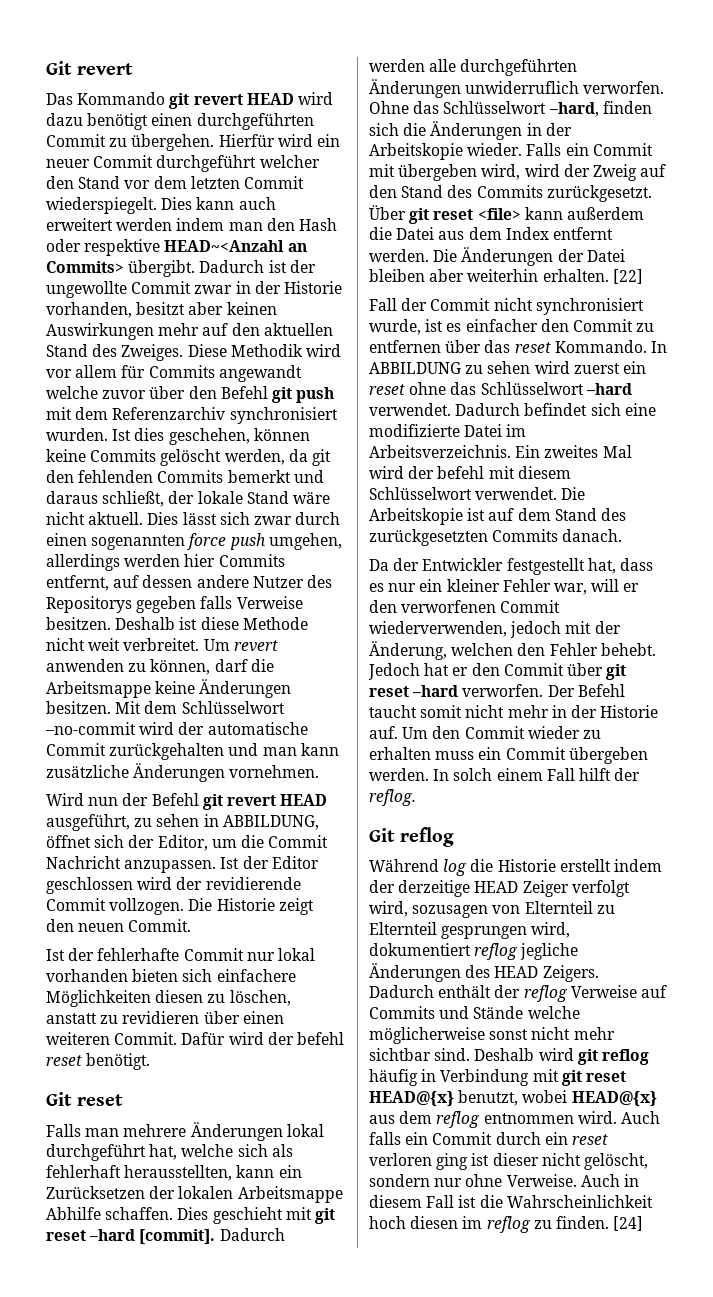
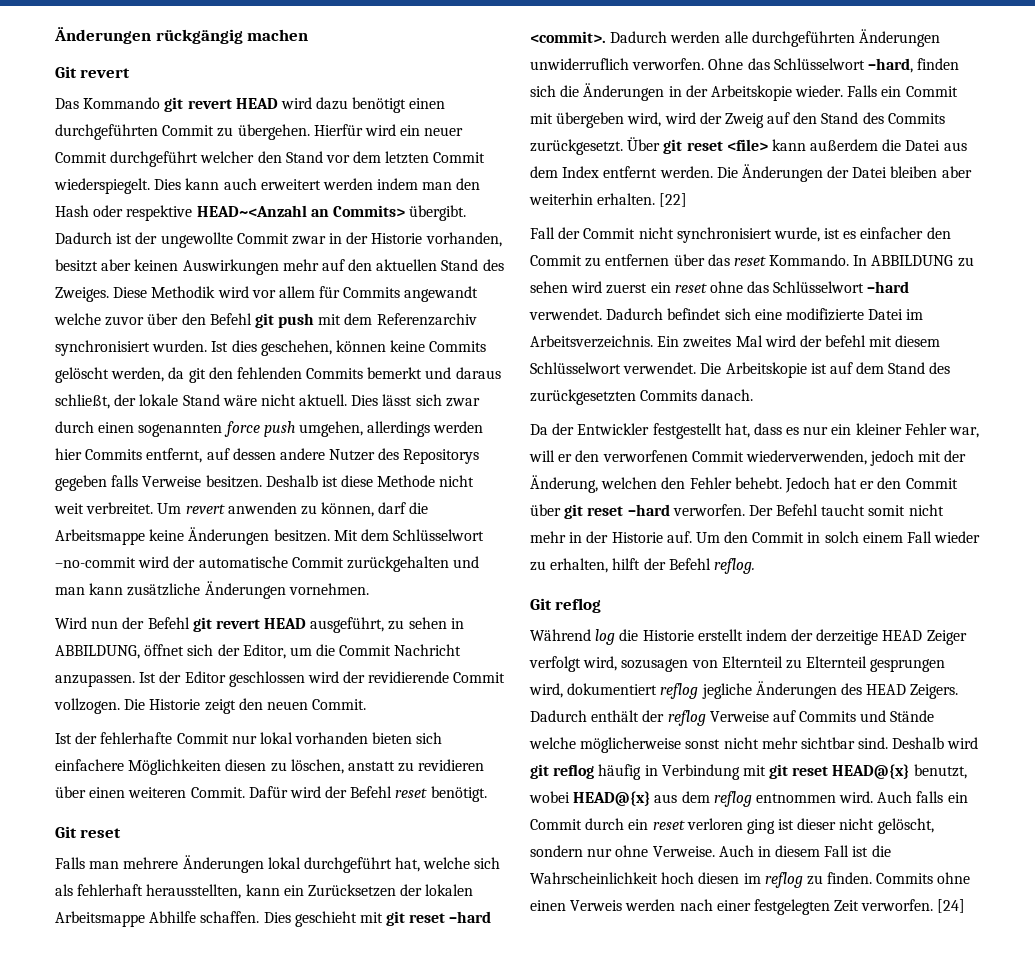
(46, 68) none -> [54,27,309,44] Änderungen rückgängig machen //
[296,1032,344,1045] befehl -> [350,786,393,798] Befehl
[139,1229,216,1245] [commit]. -> [530,31,606,43] <commit>.
[527,726,601,739] [369,747,648,764] [369,768,575,781] wieder zu erhalten muss ein Commit übergeben werden. In solch einem Fall -> [807,531,981,543] [530,558,609,573] in solch einem Fall wieder zu erhalten,
(641, 774) none -> [668,558,711,570] Befehl
(609, 1222) none -> [876,872,971,884] [530,899,934,915] Commits ohne einen Verweis werden nach einer festgelegten Zeit verworfen.

